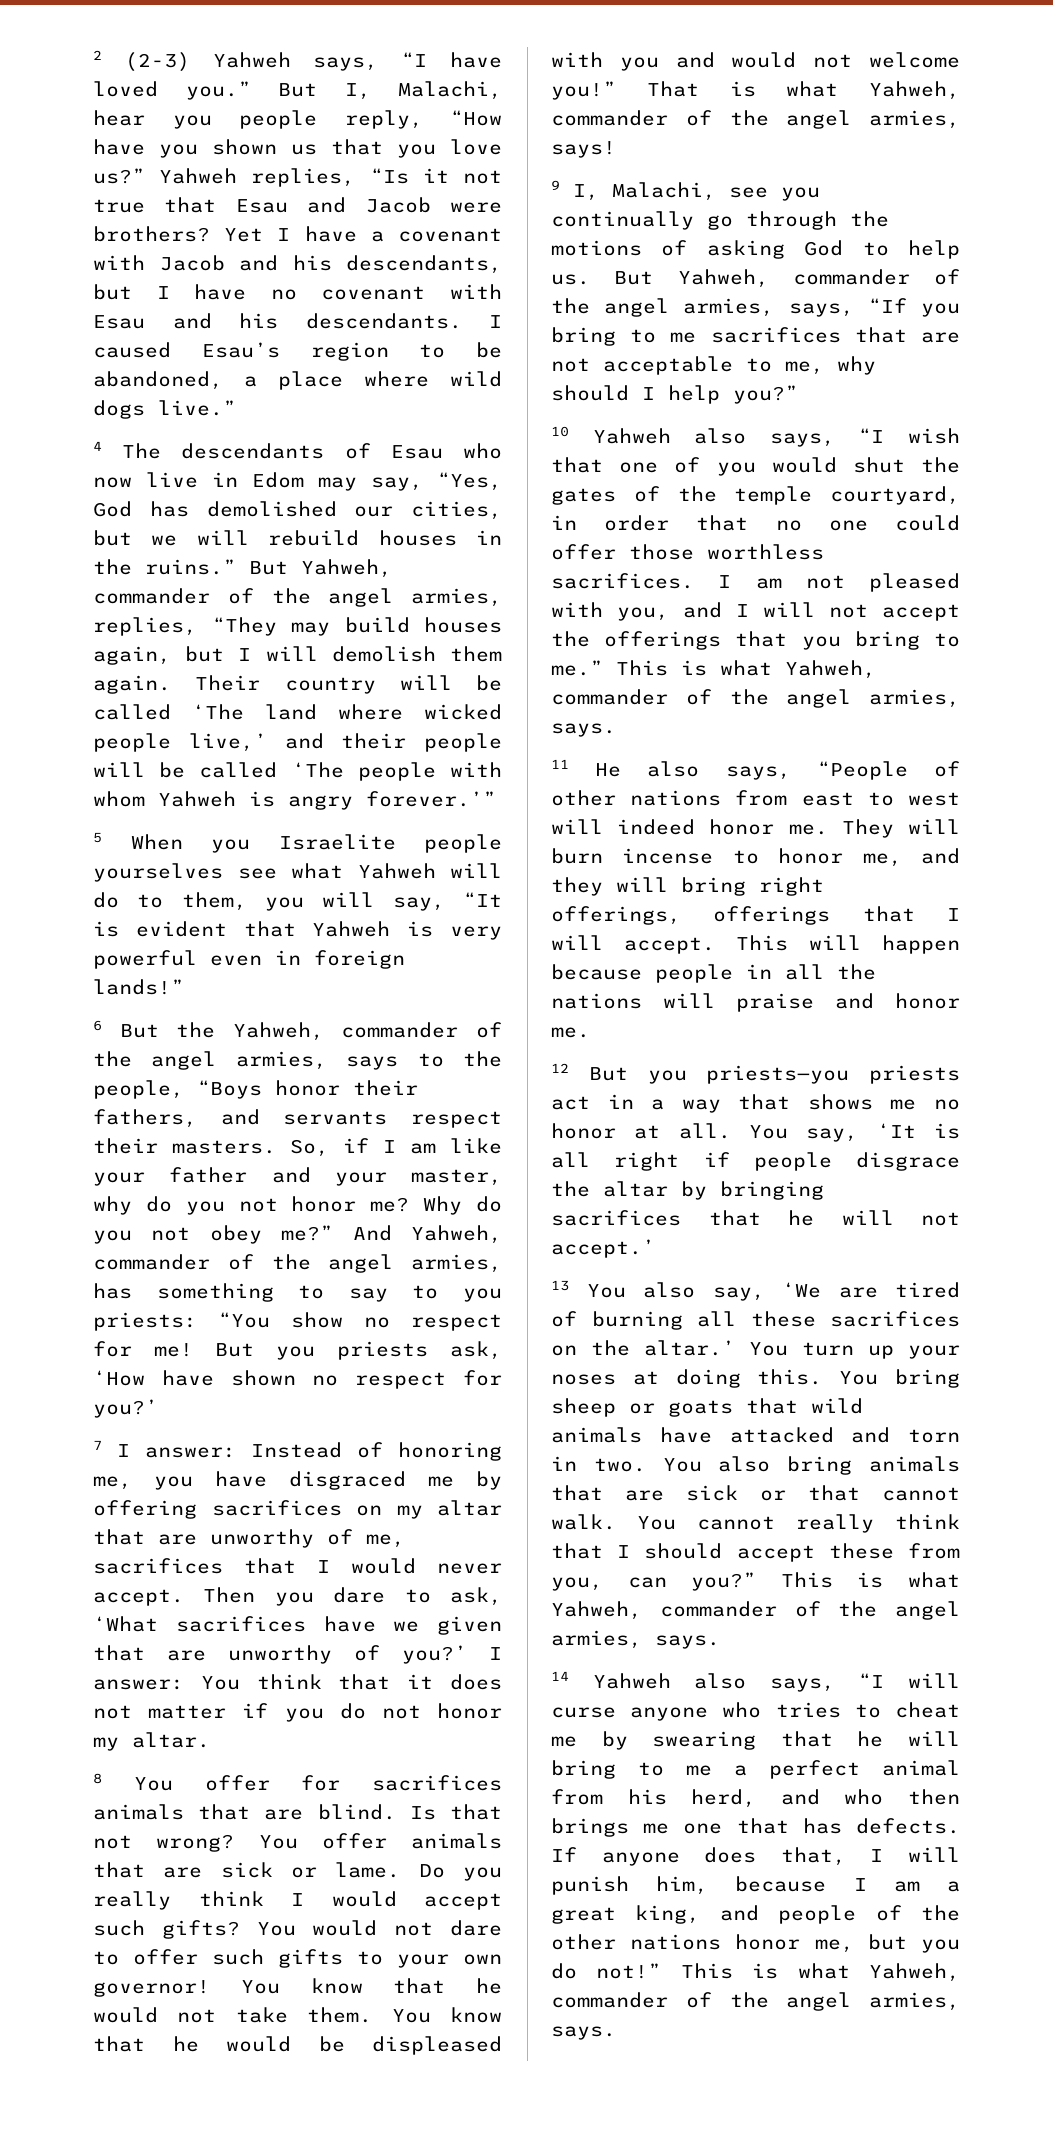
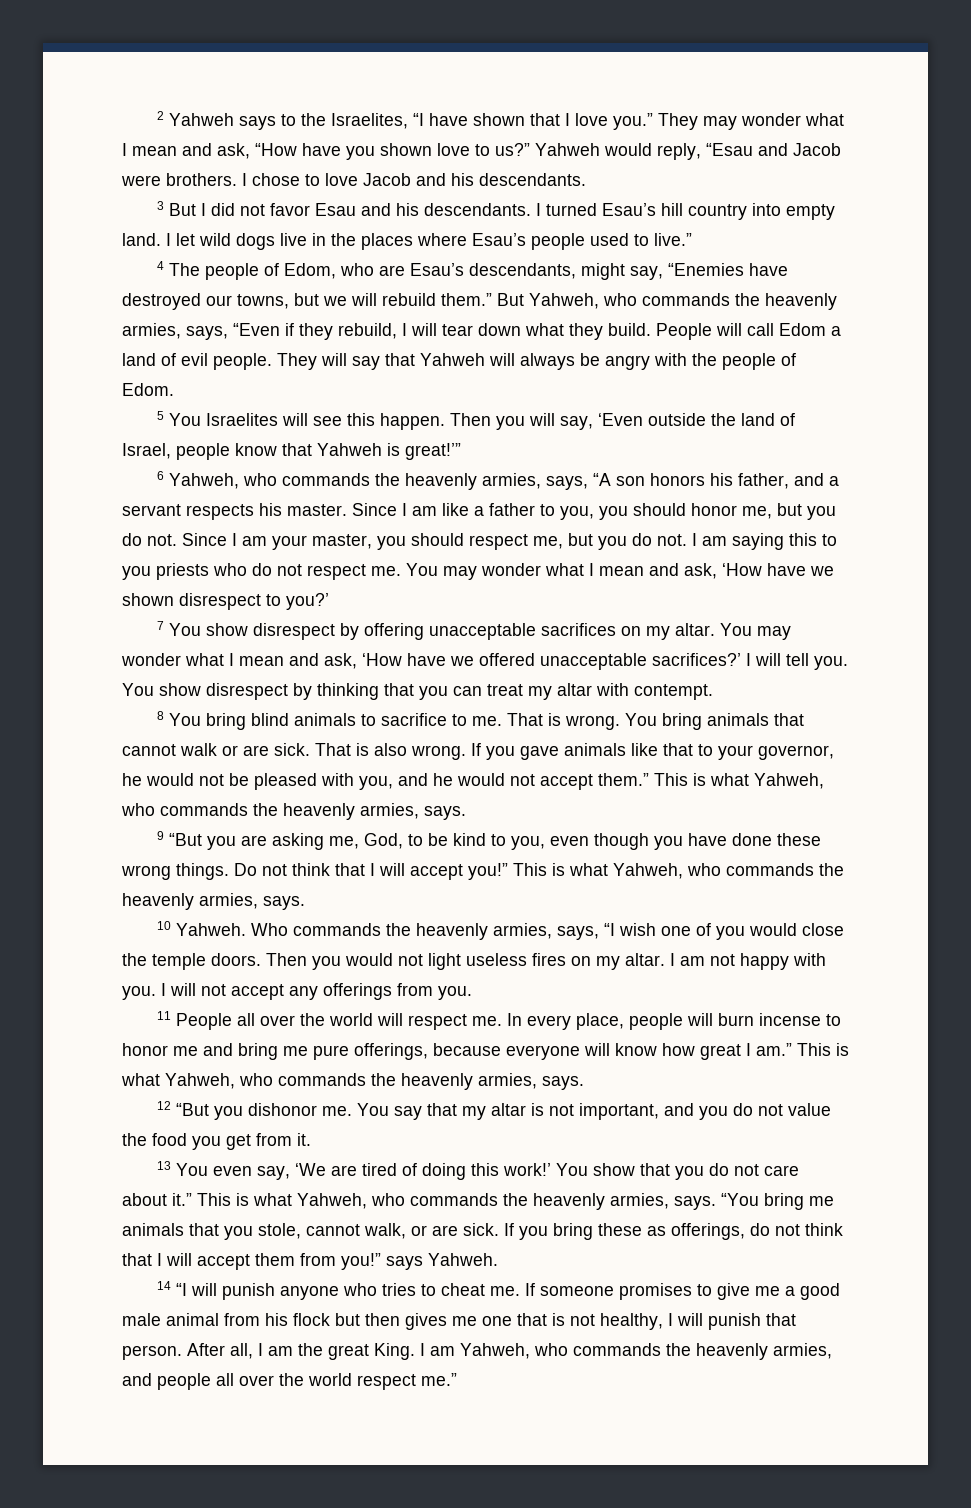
[124,52,502,72] [93,81,502,100] [93,110,502,129] [93,139,502,158] [93,168,502,187] [93,197,502,213] [93,226,502,242] [93,255,502,274] [93,284,502,300] (2-3) Yahweh says, “I have loved you.” But I, Malachi, hear you people reply, “How have you shown us that you love us?” Yahweh replies, “Is it not true that Esau and Jacob were brothers? Yet I have a covenant with Jacob and his descendants, but I have no covenant with -> [169,113,845,130] [122,143,841,160] [121,173,586,186] [157,201,311,216] Yahweh says to the Israelites, “I have shown that I love you.” They may wonder what I mean and ask, “How have you shown love to us?” Yahweh would reply, “Esau and Jacob were brothers. I chose to love Jacob and his descendants. // 3 But I did not favor
[93,342,502,361] [93,371,502,390] [93,400,236,419] [93,441,502,459] [93,472,502,491] [93,501,502,520] [93,530,502,546] [93,559,392,578] [93,588,502,607] [93,617,502,636] [93,646,502,665] [93,675,502,694] [93,704,502,720] [93,733,502,752] [93,762,502,781] [93,791,496,810] [93,832,502,853] [93,863,502,882] [93,892,502,911] [93,921,503,940] [93,950,405,969] [93,979,184,995] [93,1020,502,1041] [93,1051,502,1070] [93,1080,418,1099] [93,1109,502,1128] [93,1138,502,1157] [93,1167,502,1186] [93,1196,502,1215] [93,1225,502,1244] [93,1254,502,1273] [93,1283,502,1302] [93,1312,502,1331] [93,1341,502,1360] [93,1370,502,1389] [93,1399,158,1418] [93,1440,502,1461] [93,1471,454,1490] caused Esau’s region to be abandoned, a place where wild dogs live.” // 4 The descendants of Esau who now live in Edom may say, “Yes, God has demolished our cities, but we will rebuild houses in the ruins.” But Yahweh, commander of the angel armies, replies, “They may build houses again, but I will demolish them again. Their country will be called ‘The land where wicked people live,’ and their people will be called ‘The people with whom Yahweh is angry forever.’” // 5 When you Israelite people yourselves see what Yahweh will do to them, you will say, “It is evident that Yahweh is very powerful even in foreign lands!” // 6 But the Yahweh, commander of the angel armies, says to the people, “Boys honor their fathers, and servants respect their masters. So, if I am like your father and your master, why do you not honor me? Why do you not obey me?” And Yahweh, commander of the angel armies, has something to say to you priests: “You show no respect for me! But you priests ask, ‘How have shown no respect for you?’ // 7 I answer: Instead of honoring me, you have disgraced me -> [546,203,836,220] [122,233,692,250] [157,261,789,280] [122,293,837,310] [122,323,841,340] [122,353,796,370] [122,383,174,396] [157,411,796,430] [122,443,461,460] [157,471,840,490] [122,503,836,520] [122,533,837,550] [122,563,834,580] [122,593,329,610] [157,621,336,640] turned Esau’s hill country into empty land. I let wild dogs live in the places where Esau’s people used to live.” // 4 The people of Edom, who are Esau’s descendants, might say, “Enemies have destroyed our towns, but we will rebuild them.” But Yahweh, who commands the heavenly armies, says, “Even if they rebuild, I will tear down what they build. People will call Edom a land of evil people. They will say that Yahweh will always be angry with the people of Edom. // 5 You Israelites will see this happen. Then you will say, ‘Even outside the land of Israel, people know that Yahweh is great!’” // 6 Yahweh, who commands the heavenly armies, says, “A son honors his father, and a servant respects his master. Since I am like a father to you, you should honor me, but you do not. Since I am your master, you should respect me, but you do not. I am saying this to you priests who do not respect me. You may wonder what I mean and ask, ‘How have we shown disrespect to you?’ // 7 You show disrespect
(197, 1509) none -> [429,623,537,640] unacceptable
[437,1500,502,1516] [93,1529,405,1548] [93,1558,502,1574] [93,1587,502,1606] [93,1616,502,1635] [93,1645,502,1664] [93,1674,503,1690] [93,1703,502,1722] [93,1732,210,1751] [93,1773,502,1791] [93,1804,502,1820] [93,1833,502,1852] [93,1862,502,1881] [93,1891,502,1910] [93,1920,503,1939] [93,1949,502,1968] [93,1978,502,1997] [93,2007,502,2023] [93,2036,502,2055] [551,52,960,71] [551,81,960,100] [551,110,960,129] [551,141,616,158] [551,180,820,201] [551,211,889,230] [551,240,960,259] [551,269,960,288] [551,298,960,317] [551,327,960,346] [551,356,876,375] [551,385,798,404] [551,426,747,444] altar that are unworthy of me, sacrifices that I would never accept. Then you dare to ask, ‘What sacrifices have we given that are unworthy of you?’ I answer: You think that it does not matter if you do not honor my altar. // 8 You offer for sacrifices animals that are blind. Is that not wrong? You offer animals that are sick or lame. Do you really think I would accept such gifts? You would not dare to offer such gifts to your own governor! You know that he would not take them. You know that he would be displeased with you and would not welcome you!” That is what Yahweh, commander of the angel armies, says! // 9 I, Malachi, see you continually go through the motions of asking God to help us. But Yahweh, commander of the angel armies, says, “If you bring to me sacrifices that are not acceptable to me, why should I help you?” // 10 Yahweh also -> [675,623,792,640] [121,653,848,670] [122,683,713,700] [157,711,805,730] [122,743,834,760] [122,773,824,790] [121,803,466,820] [157,831,822,850] [121,863,844,880] [122,893,305,910] [157,921,553,940] altar. You may wonder what I mean and ask, ‘How have we offered unacceptable sacrifices?’ I will tell you. You show disrespect by thinking that you can treat my altar with contempt. // 8 You bring blind animals to sacrifice to me. That is wrong. You bring animals that cannot walk or are sick. That is also wrong. If you gave animals like that to your governor, he would not be pleased with you, and he would not accept them.” This is what Yahweh, who commands the heavenly armies, says. // 9 “But you are asking me, God, to be kind to you, even though you have done these wrong things. Do not think that I will accept you!” This is what Yahweh, who commands the heavenly armies, says. // 10 Yahweh. Who commands the heavenly armies,
[551,457,603,473] that -> (657, 929) none
[852,457,960,473] [551,486,960,505] [551,515,960,531] [551,544,824,560] [551,573,960,592] [551,602,960,621] [551,631,960,650] [551,660,876,679] [551,689,960,708] [551,723,616,737] [551,759,960,780] [551,790,960,806] [551,819,894,838] shut the gates of the temple courtyard, in order that no one could offer those worthless sacrifices. I am not pleased with you, and I will not accept the offerings that you bring to me.” This is what Yahweh, commander of the angel armies, says. // 11 He also says, “People of other nations from east to west will indeed honor me. They -> [802,923,845,936] [122,953,826,970] [122,983,472,1000] [157,1011,684,1030] close the temple doors. Then you would not light useless fires on my altar. I am not happy with you. I will not accept any offerings from you. // 11 People all over the world will respect me. In every place, people
[862,848,960,867] [551,877,824,896] [551,906,960,925] [551,935,960,954] [551,964,876,983] [551,993,960,1012] [551,1027,590,1038] [551,1063,960,1084] [551,1094,960,1113] [551,1123,960,1142] [551,1152,960,1171] [551,1181,824,1200] [551,1210,960,1226] [551,1239,655,1258] me, and they will bring right offerings, offerings that I will accept. This will happen because people in all the nations will praise and honor me. // 12 But you priests—you priests act in a way that shows me no honor at all. You say, ‘It is all right if people disgrace the altar by bringing sacrifices that he will not accept.’ -> [173,1043,849,1060] [121,1073,584,1090] [157,1101,832,1120] [122,1133,311,1150] me and bring me pure offerings, because everyone will know how great I am.” This is what Yahweh, who commands the heavenly armies, says. // 12 “But you dishonor me. You say that my altar is not important, and you do not value the food you get from it.
[643,1282,695,1298] also -> [213,1166,253,1176] even
[591,1311,960,1330] [551,1340,960,1359] [551,1369,960,1388] [551,1398,863,1417] [551,1427,960,1443] [551,1456,960,1475] [551,1485,960,1501] [551,1514,960,1533] [551,1543,960,1562] [551,1572,960,1591] [551,1601,960,1620] [551,1630,720,1649] [551,1671,835,1692] burning all these sacrifices on the altar.’ You turn up your noses at doing this. You bring sheep or goats that wild animals have attacked and torn in two. You also bring animals that are sick or that cannot walk. You cannot really think that I should accept these from you, can you?” This is what Yahweh, commander of the angel armies, says. // 14 Yahweh also says, -> [422,1163,800,1180] [122,1193,834,1210] [122,1223,843,1240] [122,1253,498,1270] [157,1281,172,1290] doing this work!’ You show that you do not care about it.” This is what Yahweh, who commands the heavenly armies, says. “You bring me animals that you stole, cannot walk, or are sick. If you bring these as offerings, do not think that I will accept them from you!” says Yahweh. // 14
[551,1707,616,1718] curse -> [222,1283,276,1300] punish
[551,1731,960,1750] [551,1760,960,1779] [551,1789,960,1808] [551,1818,960,1837] [551,1847,960,1866] [551,1876,960,1895] [551,1905,960,1924] [551,1934,960,1953] [551,1963,960,1982] [551,1992,960,2011] [551,2026,616,2040] me by swearing that he will bring to me a perfect animal from his herd, and who then brings me one that has defects. If anyone does that, I will punish him, because I am a great king, and people of the other nations honor me, but you do not!” This is what Yahweh, commander of the angel armies, says. -> [490,1283,841,1300] [122,1313,796,1330] [122,1343,832,1360] [122,1373,457,1390] me. If someone promises to give me a good male animal from his flock but then gives me one that is not healthy, I will punish that person. After all, I am the great King. I am Yahweh, who commands the heavenly armies, and people all over the world respect me.”

